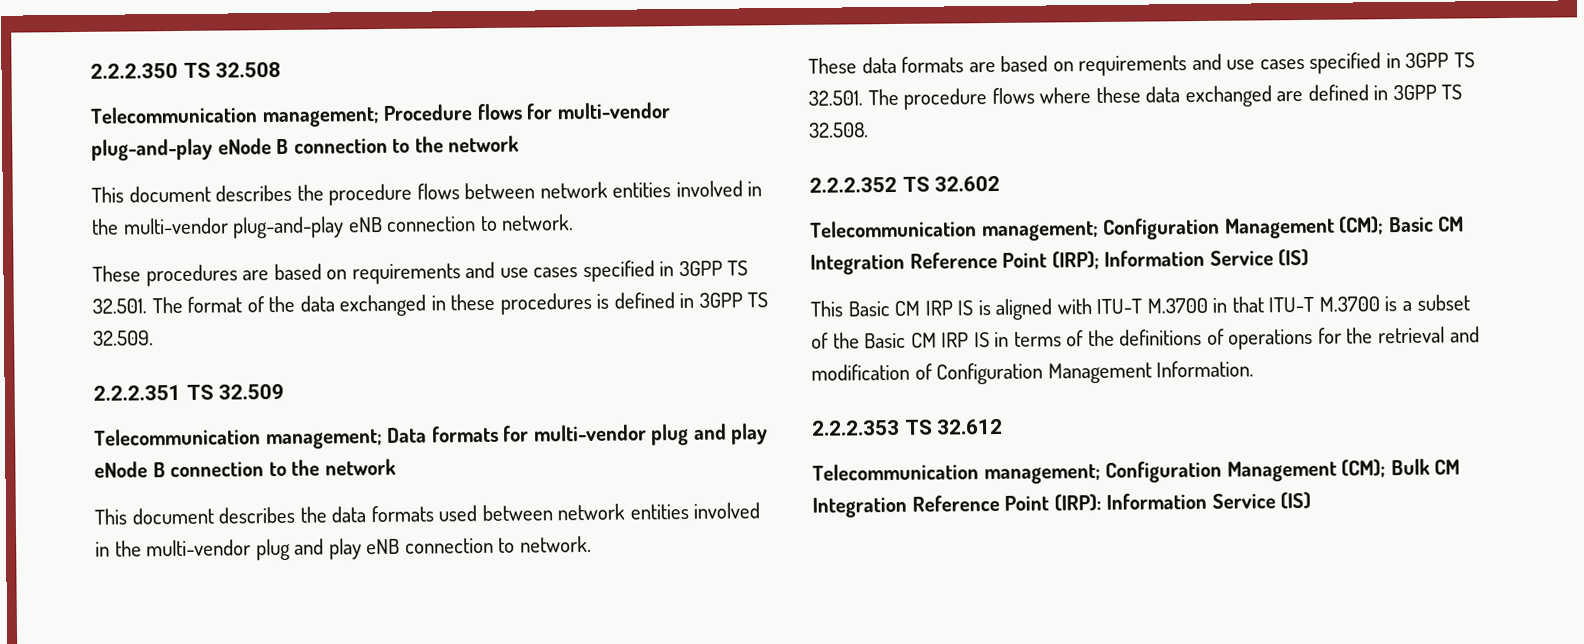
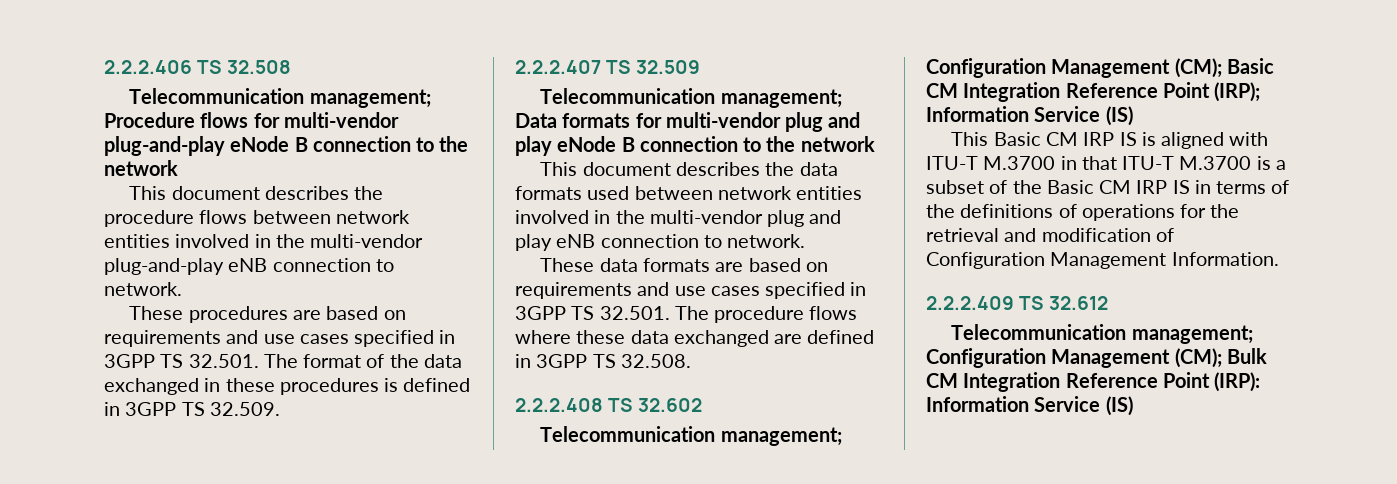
[90,62,178,79] 2.2.2.350 -> [104,60,192,74] 2.2.2.406
[93,384,181,401] 2.2.2.351 -> [515,60,601,74] 2.2.2.407
[809,176,897,193] 2.2.2.352 -> [515,398,603,412] 2.2.2.408
[811,419,900,436] 2.2.2.353 -> [926,296,1014,310] 2.2.2.409

